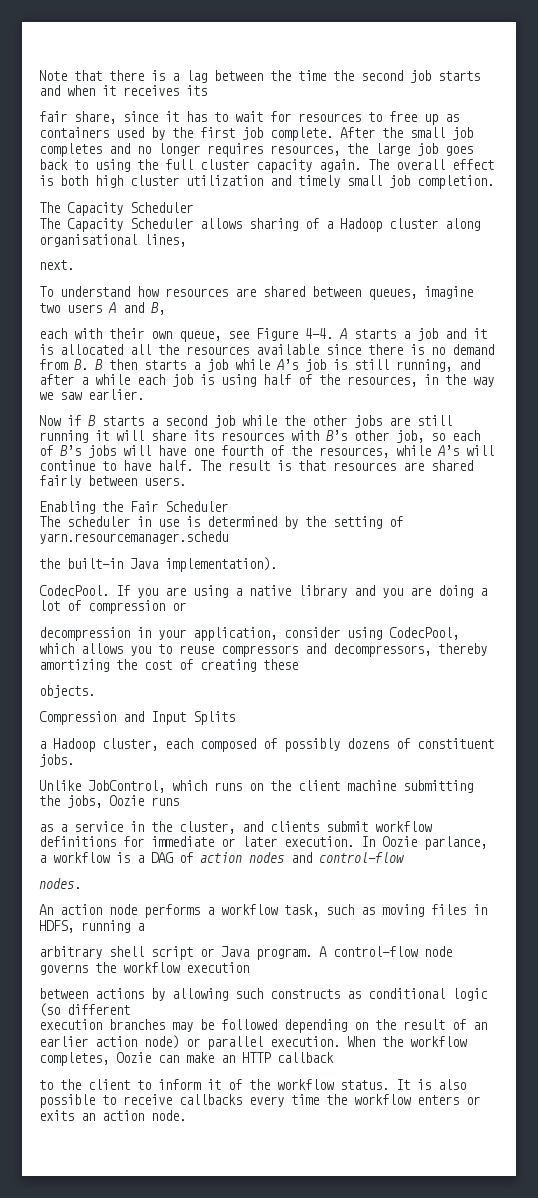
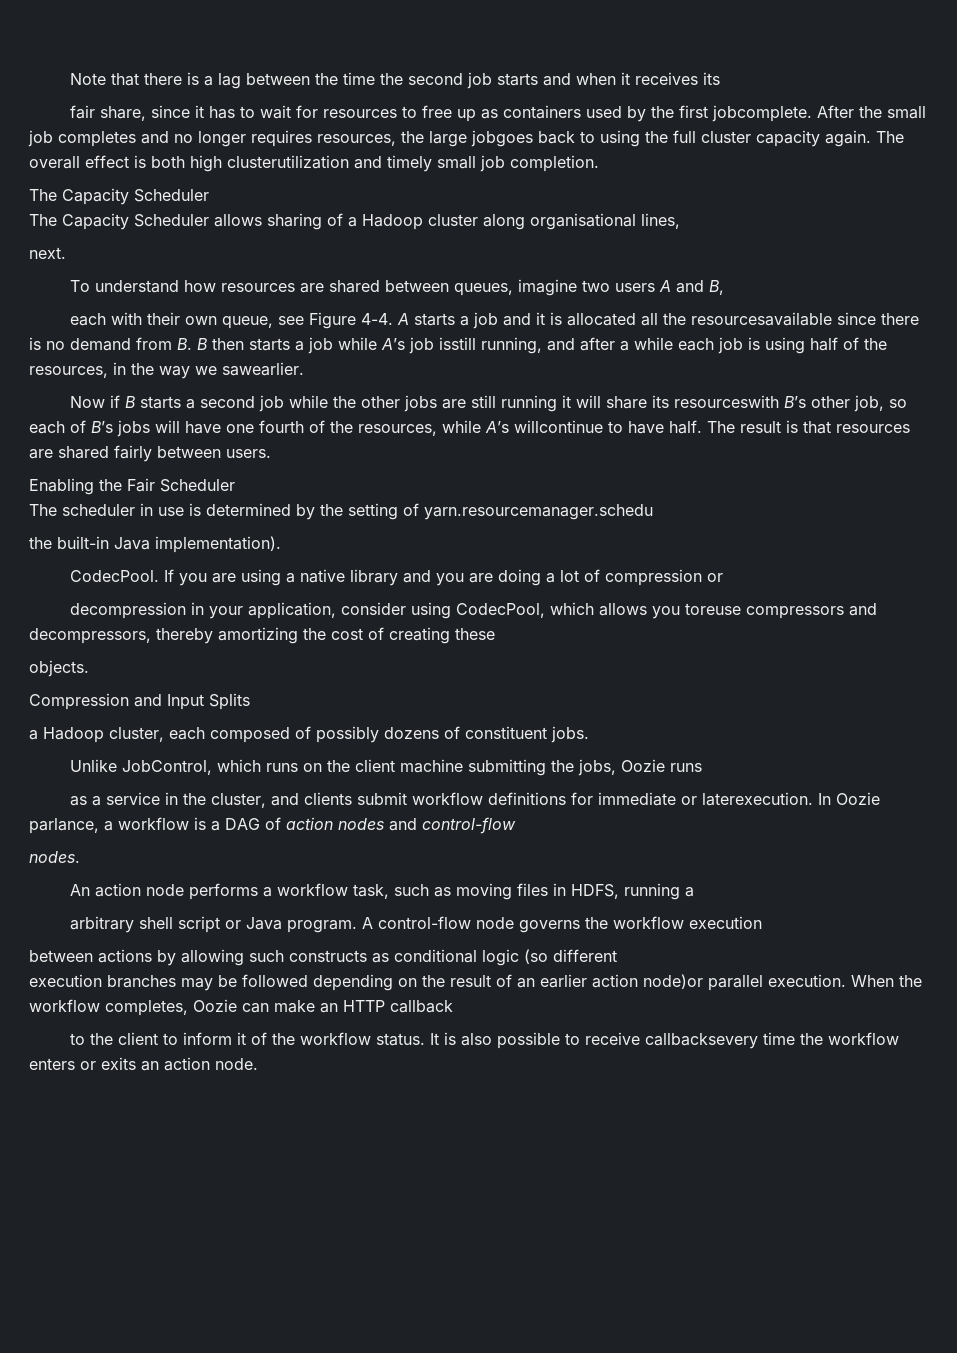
[242,127,333,141] job complete. -> [711,105,812,122] jobcomplete.
[417,143,473,156] job goes -> [471,130,533,147] jobgoes
[130,175,263,186] cluster utilization -> [227,155,349,169] clusterutilization
[186,344,319,355] resources available -> [690,312,832,326] resourcesavailable
[333,359,389,370] is still -> [439,337,476,350] isstill
[60,389,144,400] saw earlier. -> [222,362,304,376] sawearlier.
[221,430,319,441] resources with -> [673,395,779,408] resourceswith
[466,445,494,456] [39,460,95,471] will continue -> [514,420,603,433] willcontinue
[158,644,214,654] to reuse -> [684,603,741,615] toreuse
[242,836,354,847] later execution. -> [701,792,813,806] laterexecution.
[144,1035,200,1049] node) or -> [643,974,703,989] node)or
[179,1094,284,1107] callbacks every -> [644,1033,758,1049] callbacksevery

